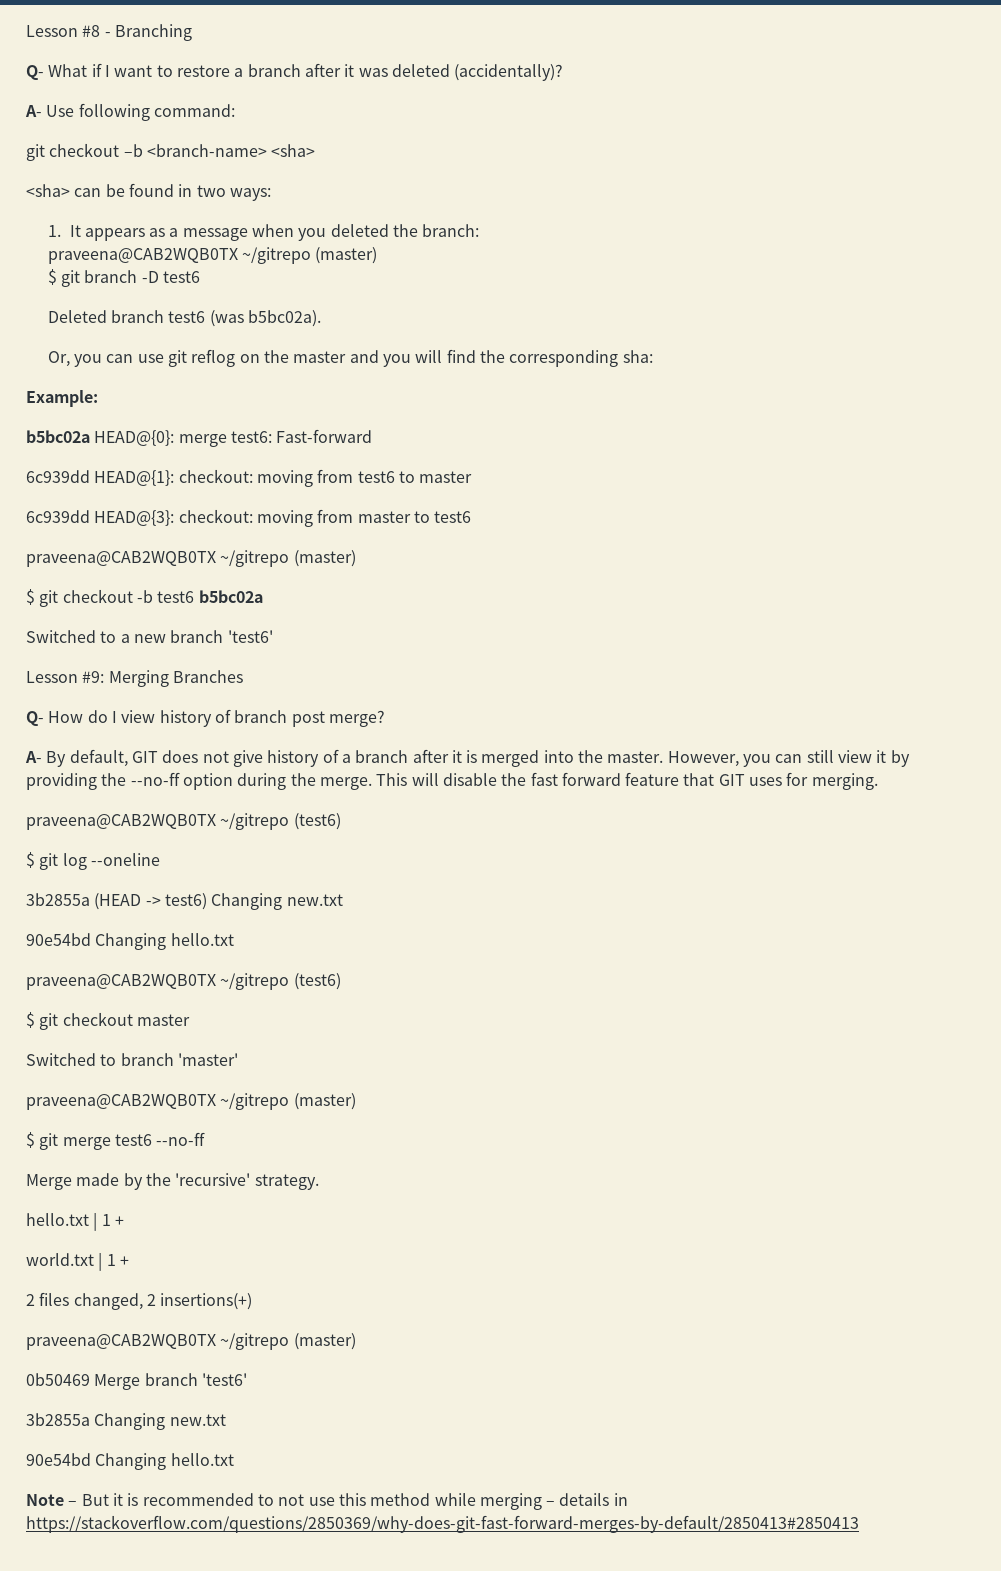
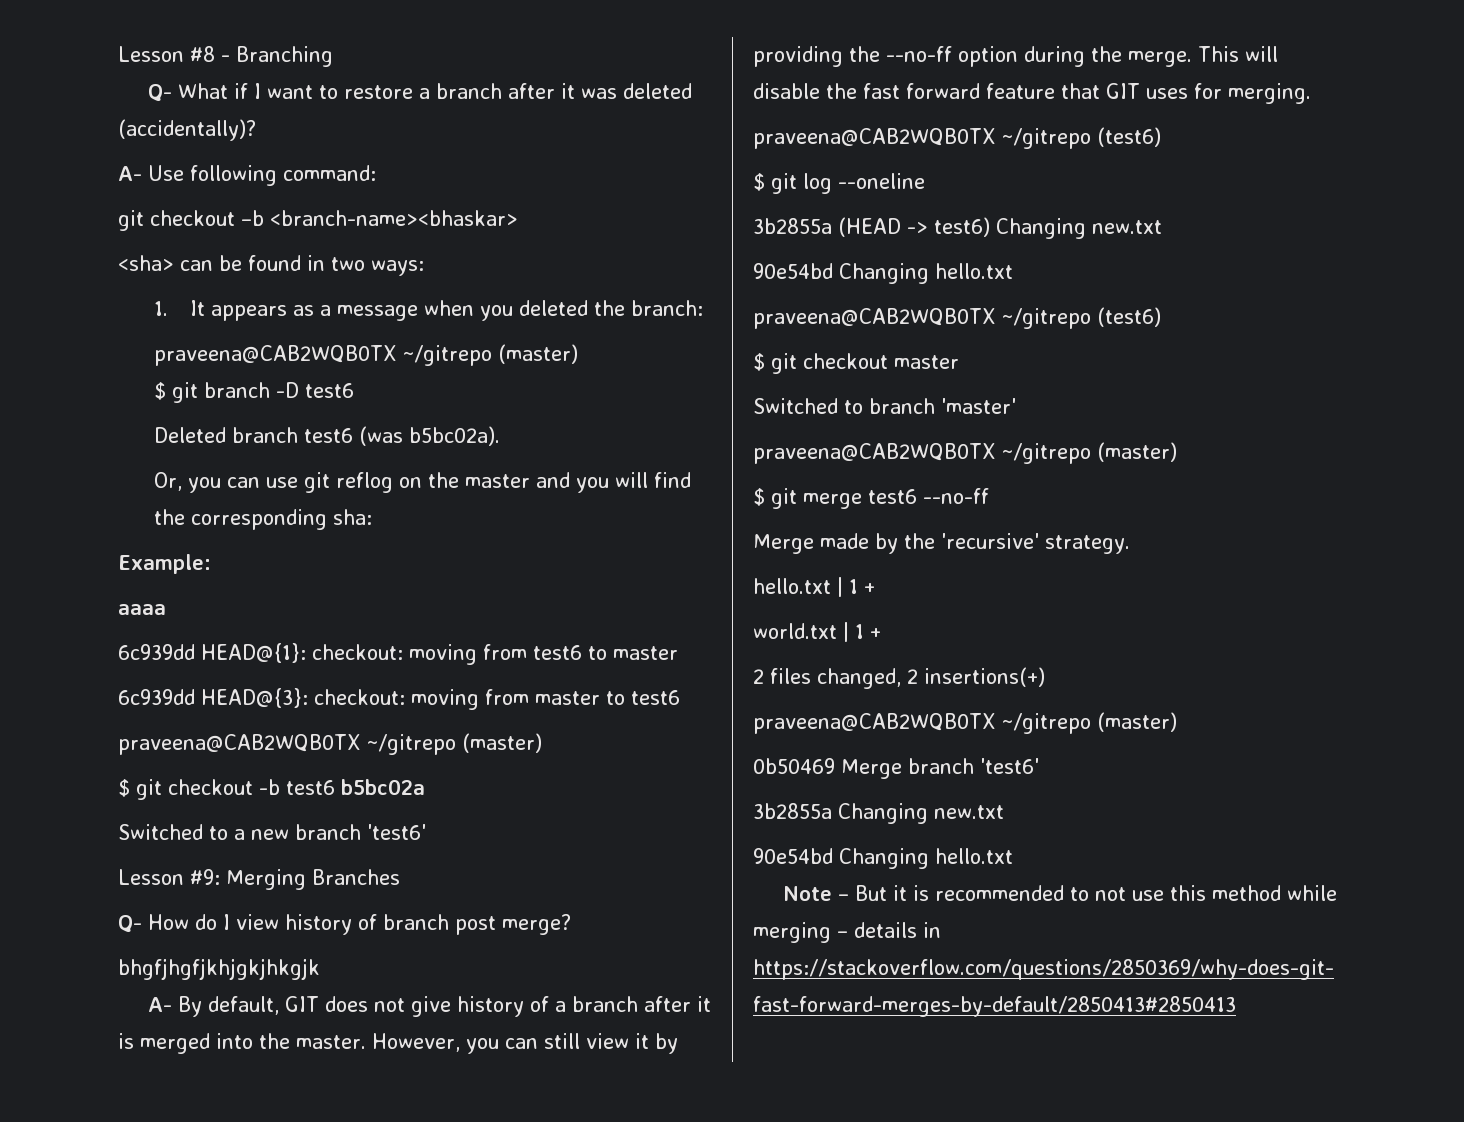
[146,144,316,157] <branch-name> <sha> -> [270,210,518,226] <branch-name><bhaskar>
[26,429,373,447] b5bc02a HEAD@{0}: merge test6: Fast-forward -> [118,604,166,615] aaaa
(385, 718) none -> [118,958,320,980] // bhgfjhgfjkhjgkjhkgjk

